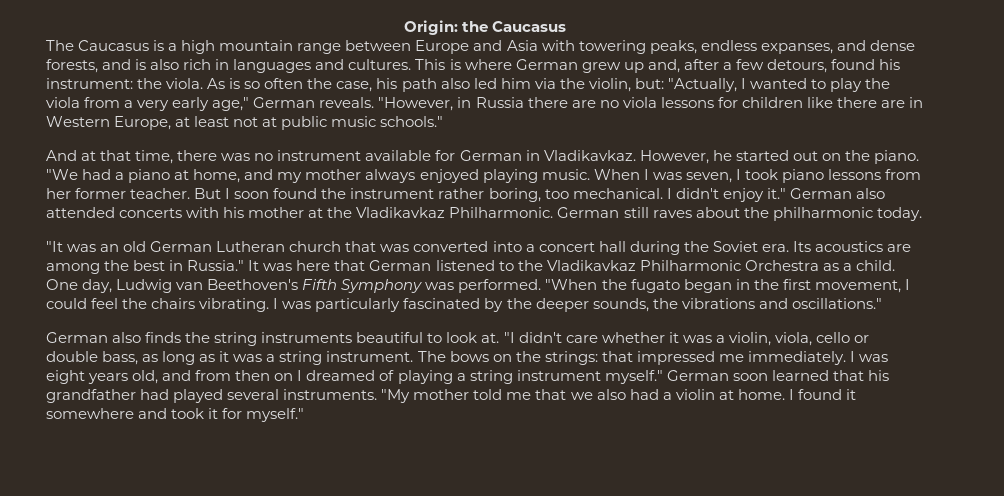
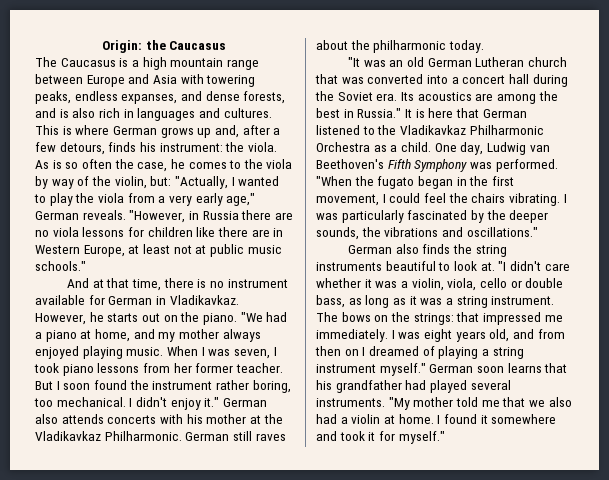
[581,62,621,73] grew -> [160,127,194,138] grows
[830,59,875,70] found -> [108,142,137,152] finds
[376,78,556,92] his path also led him via -> [170,159,293,169] [35,176,90,189] he comes to the viola by way of
[221,153,251,161] was -> [197,279,207,288] is
[735,150,789,161] started -> [107,313,139,322] starts
[46,207,115,218] attended -> [61,414,104,424] attends
[263,263,293,271] was -> [415,109,425,118] is
[771,370,829,381] learned -> [507,363,542,373] learns

